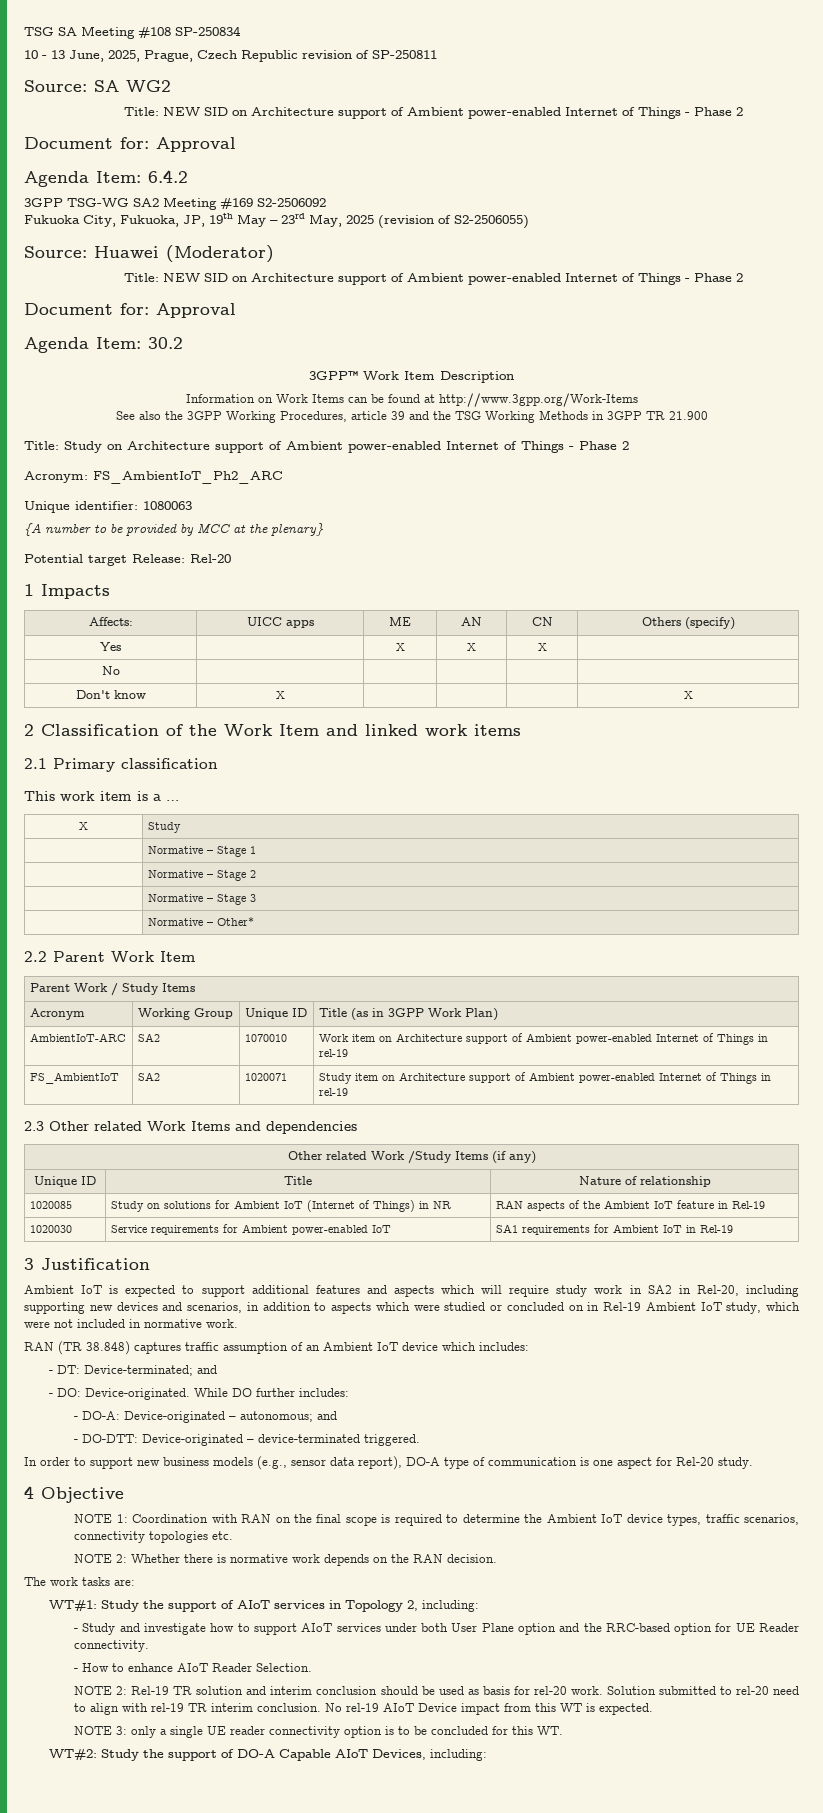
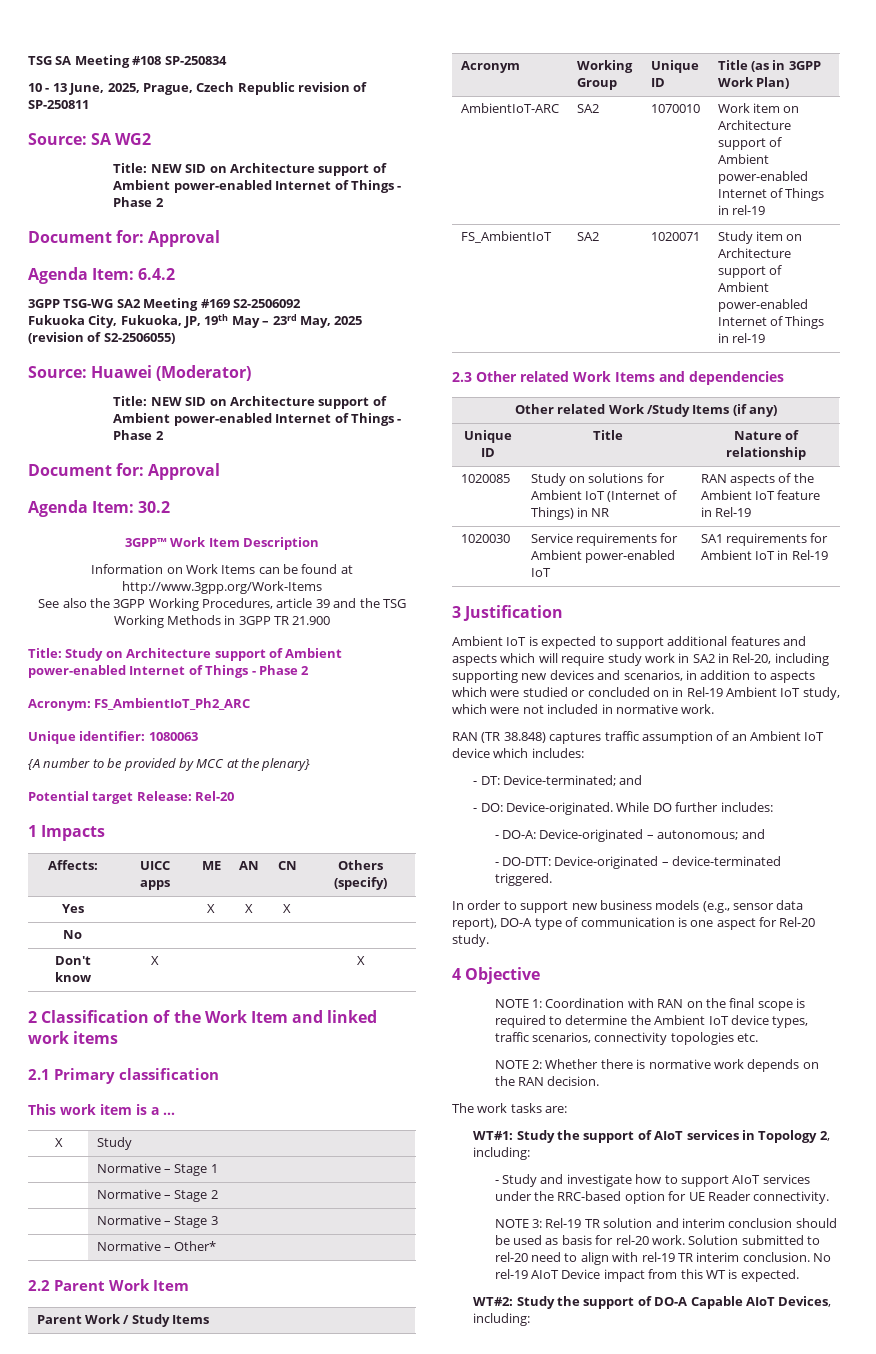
[421,1623,580,1635] both User Plane option and -> (532, 1196) none
[74,1663,313,1672] [74,1686,128,1695] // - How to enhance AIoT Reader Selection. // NOTE 2: -> [494,1219,543,1228] // NOTE 3:
[74,1726,564,1738] // NOTE 3: only a single UE reader connectivity option is to be concluded for this WT. -> (799, 1275) none

